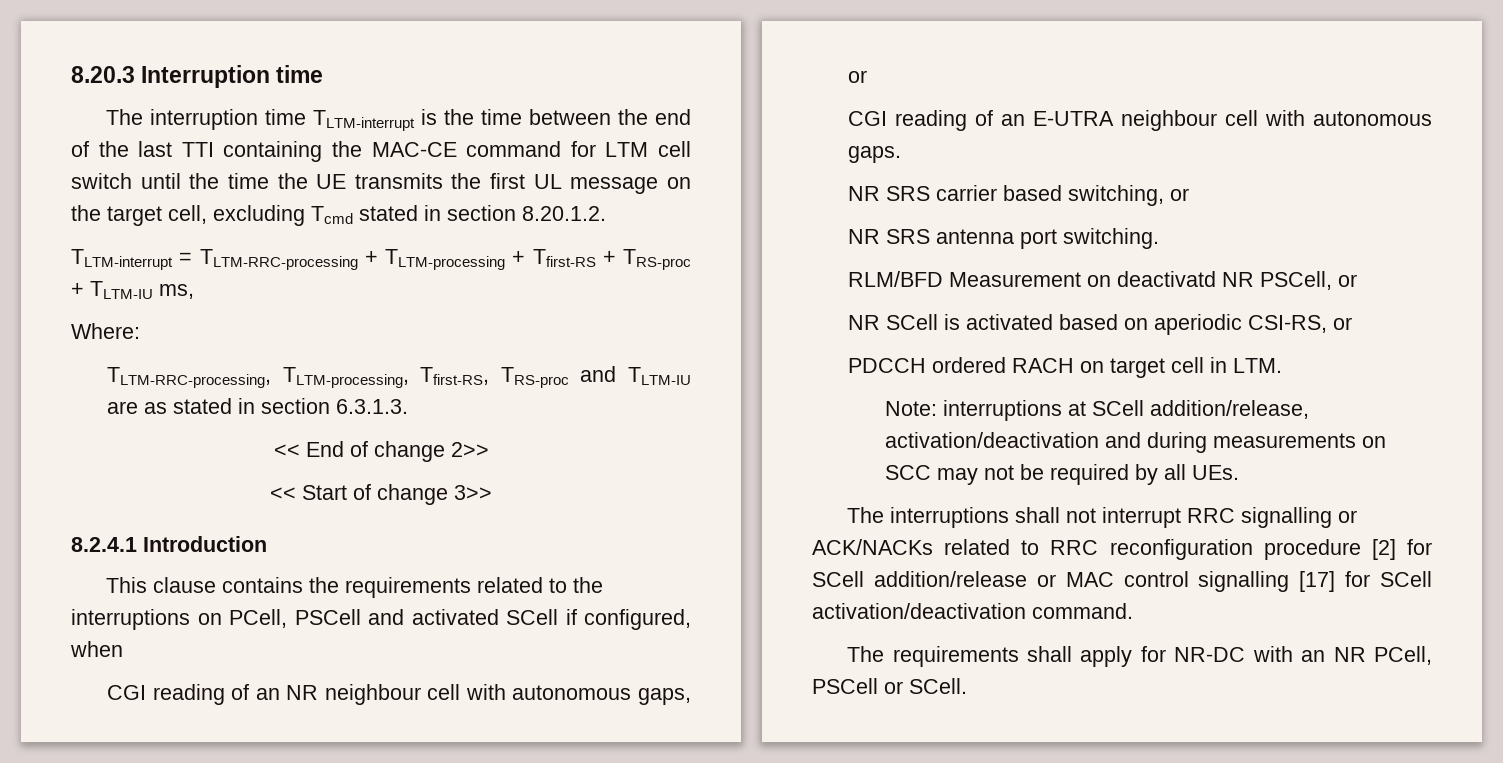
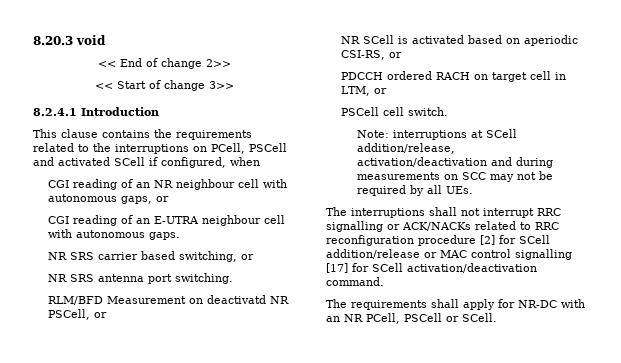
[141,65,324,88] [106,109,691,131] [71,141,692,162] [71,173,691,194] [71,205,606,226] [71,249,691,270] [71,281,194,299] [71,323,140,339] [107,366,691,388] [107,398,409,414] Interruption time // The interruption time TLTM-interrupt is the time between the end of the last TTI containing the MAC-CE command for LTM cell switch until the time the UE transmits the first UL message on the target cell, excluding Tcmd stated in section 8.20.1.2. // TLTM-interrupt = TLTM-RRC-processing + TLTM-processing + Tfirst-RS + TRS-proc + TLTM-IU ms, // Where: // TLTM-RRC-processing, TLTM-processing, Tfirst-RS, TRS-proc and TLTM-IU are as stated in section 6.3.1.3. -> [76,35,106,45] void
[1233,358,1283,373] LTM. -> [341,86,388,96] [341,107,449,116] LTM, or // PSCell cell switch.

